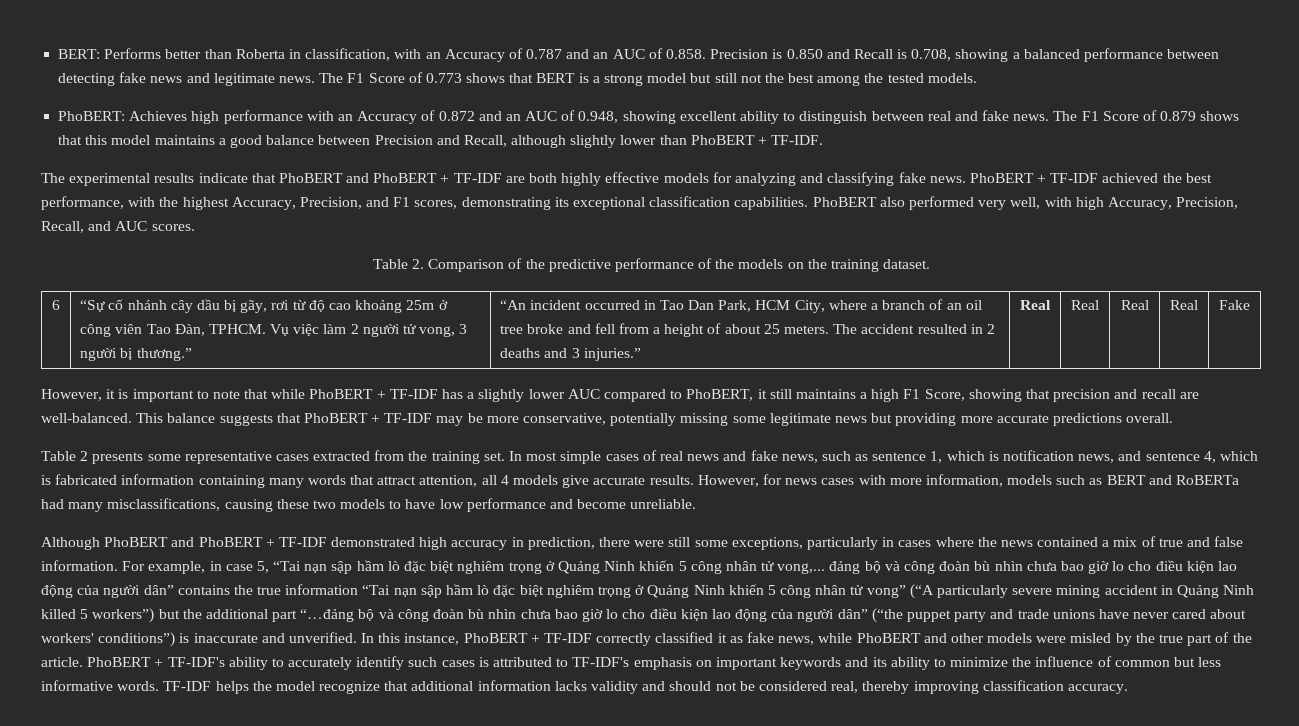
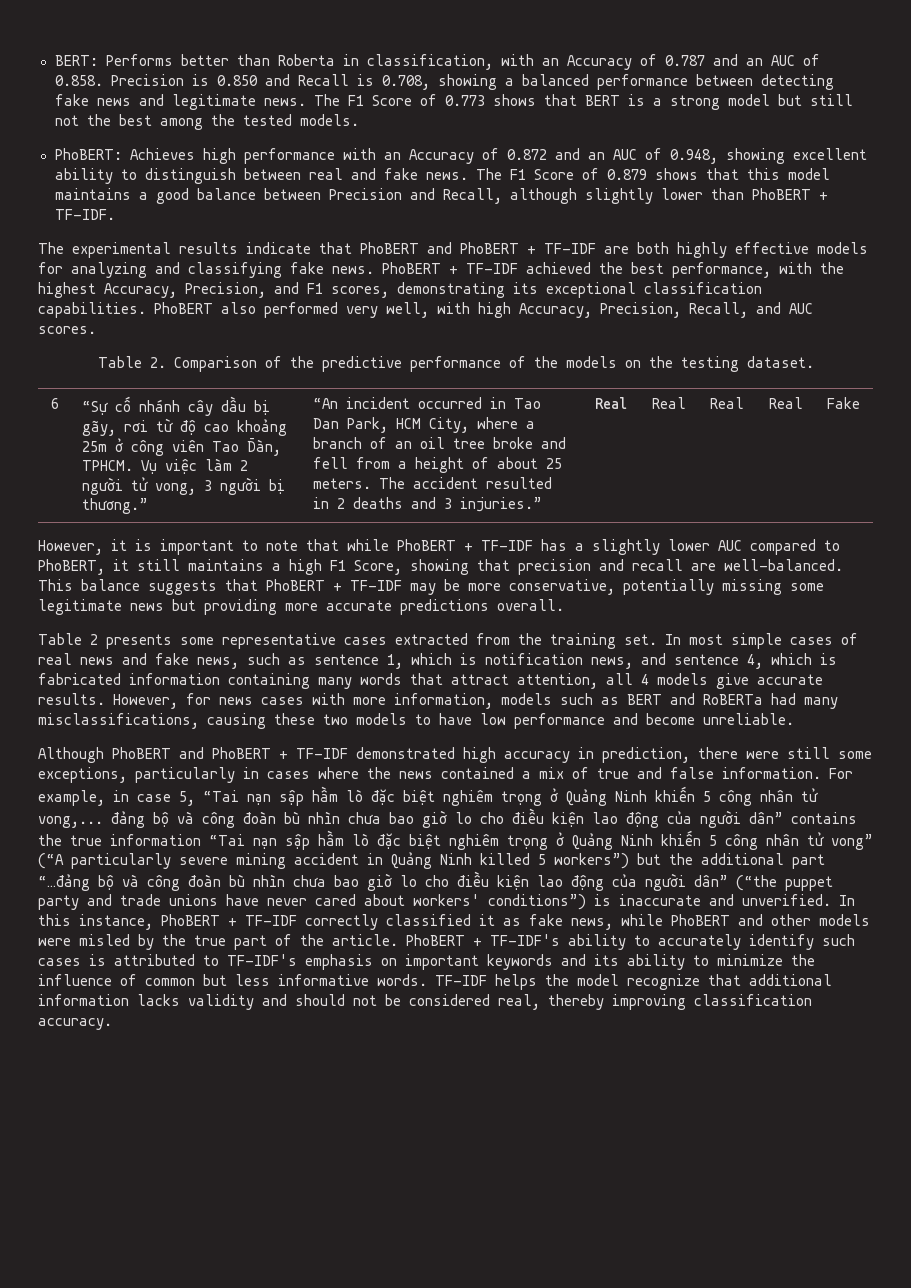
[831,259,880,272] training -> [680,356,739,372] testing

